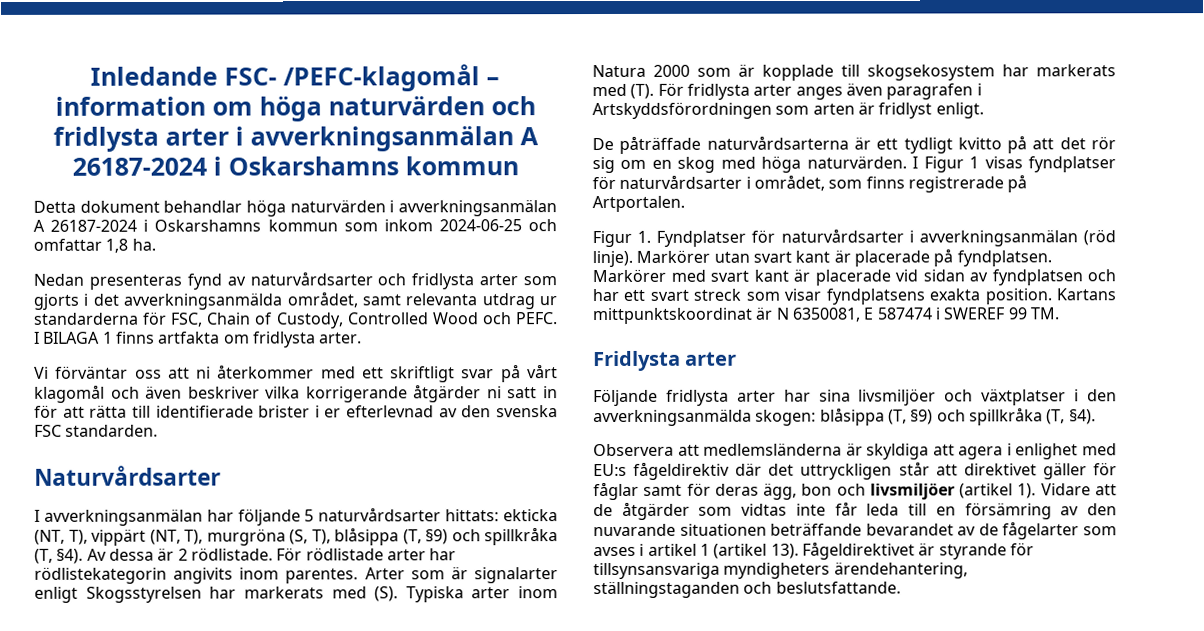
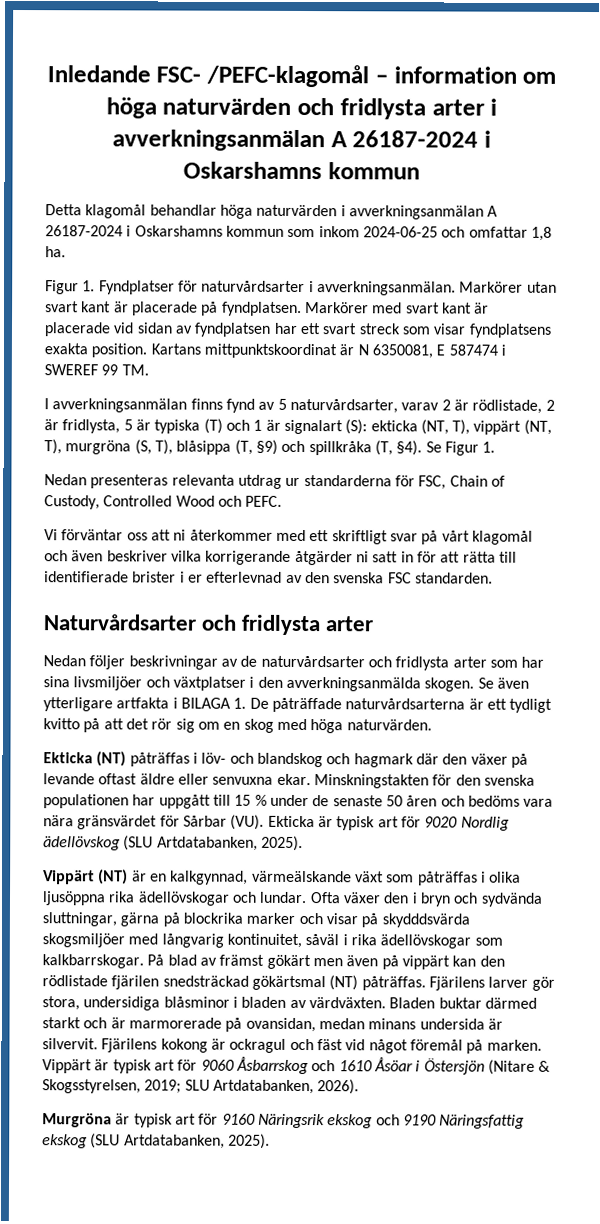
[79,200,160,213] dokument -> [85,204,147,219] klagomål
[33,271,557,290] [33,291,401,310] Nedan presenteras fynd av naturvårdsarter och fridlysta arter som gjorts i det avverkningsanmälda området, samt -> [45,280,557,296] [45,301,490,317] [44,322,552,338] [44,343,506,359] [44,364,149,376] [44,398,555,414] [44,418,552,435] [44,439,496,456] [44,474,169,489] Figur 1. Fyndplatser för naturvårdsarter i avverkningsanmälan. Markörer utan svart kant är placerade på fyndplatsen. Markörer med svart kant är placerade vid sidan av fyndplatsen har ett svart streck som visar fyndplatsens exakta position. Kartans mittpunktskoordinat är N 6350081, E 587474 i SWEREF 99 TM. // I avverkningsanmälan finns fynd av 5 naturvårdsarter, varav 2 är rödlistade, 2 är fridlysta, 5 är typiska (T) och 1 är signalart (S): ekticka (NT, T), vippärt (NT, T), murgröna (S, T), blåsippa (T, §9) och spillkråka (T, §4). Se Figur 1. // Nedan presenteras
[34,331,363,348] I BILAGA 1 finns artfakta om fridlysta arter. -> (283, 501) none
[34,507,558,526] [34,527,558,546] [34,547,457,564] [34,566,559,584] [34,586,558,603] [592,63,1116,81] [592,82,982,100] [592,101,984,120] // I avverkningsanmälan har följande 5 naturvårdsarter hittats: ekticka (NT, T), vippärt (NT, T), murgröna (S, T), blåsippa (T, §9) och spillkråka (T, §4). Av dessa är 2 rödlistade. För rödlistade arter har rödlistekategorin angivits inom parentes. Arter som är signalarter enligt Skogsstyrelsen har markerats med (S). Typiska arter inom Natura 2000 som är kopplade till skogsekosystem har markerats med (T). För fridlysta arter anges även paragrafen i Artskyddsförordningen som arten är fridlyst enligt. // -> [201,614,374,636] [43,655,545,671] [43,676,529,692] [43,697,247,712] och fridlysta arter // Nedan följer beskrivningar av de naturvårdsarter och fridlysta arter som har sina livsmiljöer och växtplatser i den avverkningsanmälda skogen. Se även ytterligare artfakta i BILAGA 1.
[912,156,1116,173] [592,174,1028,193] [592,195,685,213] [592,228,1116,248] [592,248,1052,268] [592,268,1116,286] [592,288,1116,305] [592,306,1060,325] [593,350,738,372] [593,388,1117,407] [593,407,1096,427] [593,442,1117,460] [593,461,1117,480] [593,481,1117,501] [593,501,1117,520] [593,521,1117,540] [593,541,1034,560] [593,561,968,580] [593,580,901,599] I Figur 1 visas fyndplatser för naturvårdsarter i området, som finns registrerade på Artportalen. // Figur 1. Fyndplatser för naturvårdsarter i avverkningsanmälan (röd linje). Markörer utan svart kant är placerade på fyndplatsen. Markörer med svart kant är placerade vid sidan av fyndplatsen och har ett svart streck som visar fyndplatsens exakta position. Kartans mittpunktskoordinat är N 6350081, E 587474 i SWEREF 99 TM. // Fridlysta arter // Följande fridlysta arter har sina livsmiljöer och växtplatser i den avverkningsanmälda skogen: blåsippa (T, §9) och spillkråka (T, §4). // Observera att medlemsländerna är skyldiga att agera i enlighet med EU:s fågeldirektiv där det uttryckligen står att direktivet gäller för fåglar samt för deras ägg, bon och livsmiljöer (artikel 1). Vidare att de åtgärder som vidtas inte får leda till en försämring av den nuvarande situationen beträffande bevarandet av de fågelarter som avses i artikel 1 (artikel 13). Fågeldirektivet är styrande för tillsynsansvariga myndigheters ärendehantering, ställningstaganden och beslutsfattande. -> [43,751,528,768] [43,773,535,789] [43,794,554,809] [43,814,510,831] [43,835,303,852] [43,869,522,886] [42,891,543,907] [42,912,470,928] [42,933,503,949] [42,954,505,970] [42,975,555,991] [42,996,537,1011] [42,1017,503,1033] [42,1038,542,1054] [42,1056,551,1075] [42,1079,360,1095] [42,1113,526,1129] [42,1133,270,1149] // Ekticka (NT) påträffas i löv- och blandskog och hagmark där den växer på levande oftast äldre eller senvuxna ekar. Minskningstakten för den svenska populationen har uppgått till 15 % under de senaste 50 åren och bedöms vara nära gränsvärdet för Sårbar (VU). Ekticka är typisk art för 9020 Nordlig ädellövskog (SLU Artdatabanken, 2025). // Vippärt (NT) är en kalkgynnad, värmeälskande växt som påträffas i olika ljusöppna rika ädellövskogar och lundar. Ofta växer den i bryn och sydvända sluttningar, gärna på blockrika marker och visar på skydddsvärda skogsmiljöer med långvarig kontinuitet, såväl i rika ädellövskogar som kalkbarrskogar. På blad av främst gökärt men även på vippärt kan den rödlistade fjärilen snedsträckad gökärtsmal (NT) påträffas. Fjärilens larver gör stora, undersidiga blåsminor i bladen av värdväxten. Bladen buktar därmed starkt och är marmorerade på ovansidan, medan minans undersida är silvervit. Fjärilens kokong är ockragul och fäst vid något föremål på marken. Vippärt är typisk art för 9060 Åsbarrskog och 1610 Åsöar i Östersjön (Nitare & Skogsstyrelsen, 2019; SLU Artdatabanken, 2026). // Murgröna är typisk art för 9160 Näringsrik ekskog och 9190 Näringsfattig ekskog (SLU Artdatabanken, 2025).

